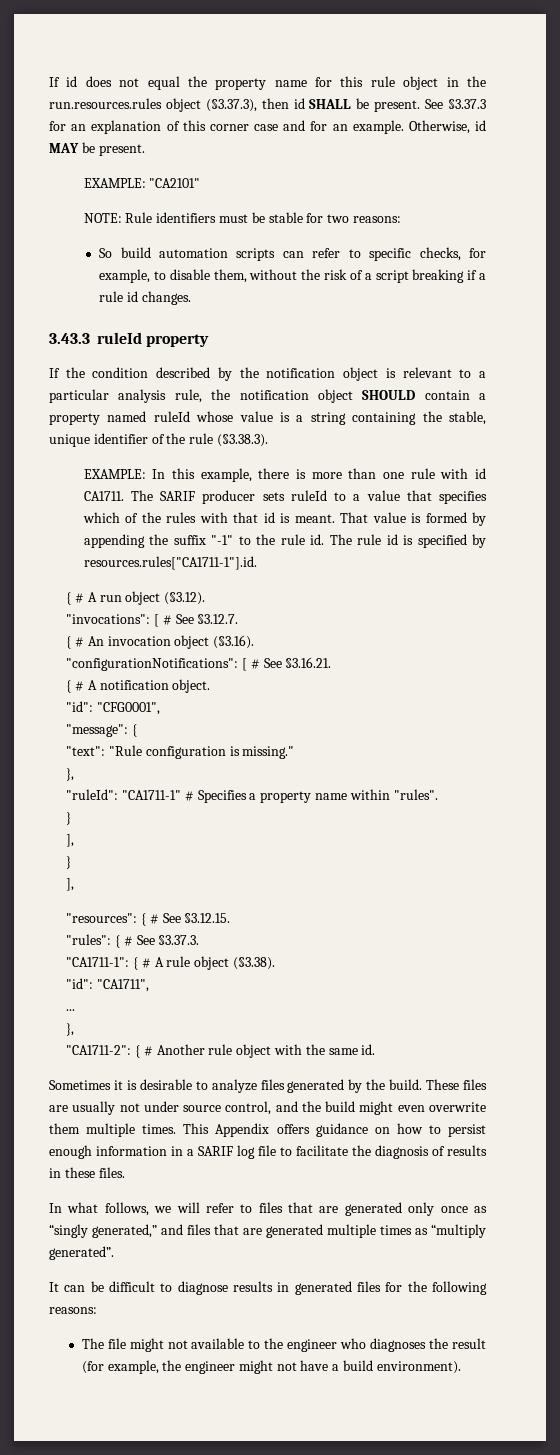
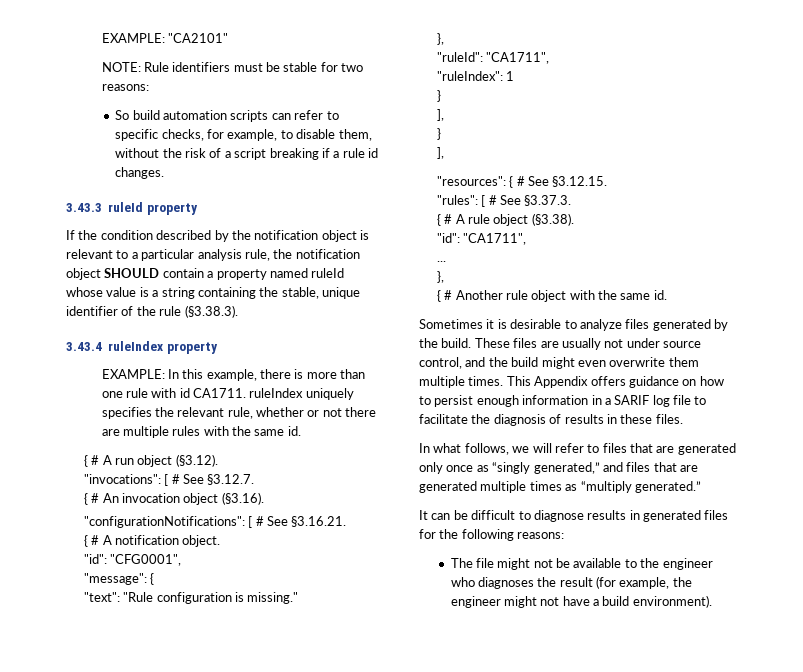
[49,76,486,90] [49,98,487,112] [49,120,487,134] [49,142,145,156] If id does not equal the property name for this rule object in the run.resources.rules object (§3.37.3), then id SHALL be present. See §3.37.3 for an explanation of this corner case and for an example. Otherwise, id MAY be present. // -> (101, 38) none
(268, 440) none -> [66,341,218,354] // 3.43.4 ruleIndex property
[130,490,487,504] [82,512,486,526] [83,534,486,548] [83,556,257,570] The SARIF producer sets ruleId to a value that specifies which of the rules with that id is meant. That value is formed by appending the suffix "-1" to the rule id. The rule id is specified by resources.rules["CA1711-1"].id. -> [249,388,354,400] [101,407,377,419] [101,426,301,438] ruleIndex uniquely specifies the relevant rule, whether or not there are multiple rules with the same id.
[122,789,438,803] "CA1711-1" # Specifies a property name within "rules". -> [486,52,550,64] [436,71,515,81] "CA1711", // "ruleIndex": 1
[115,935,121,948] { -> [481,195,486,207] [
[66,957,130,967] "CA1711-1": -> (572, 200) none
[66,1045,132,1055] "CA1711-2": -> (444, 277) none
[49,1246,114,1260] generated”. -> [634,481,701,493] generated.”
(188, 1344) none -> [555,558,570,568] be

